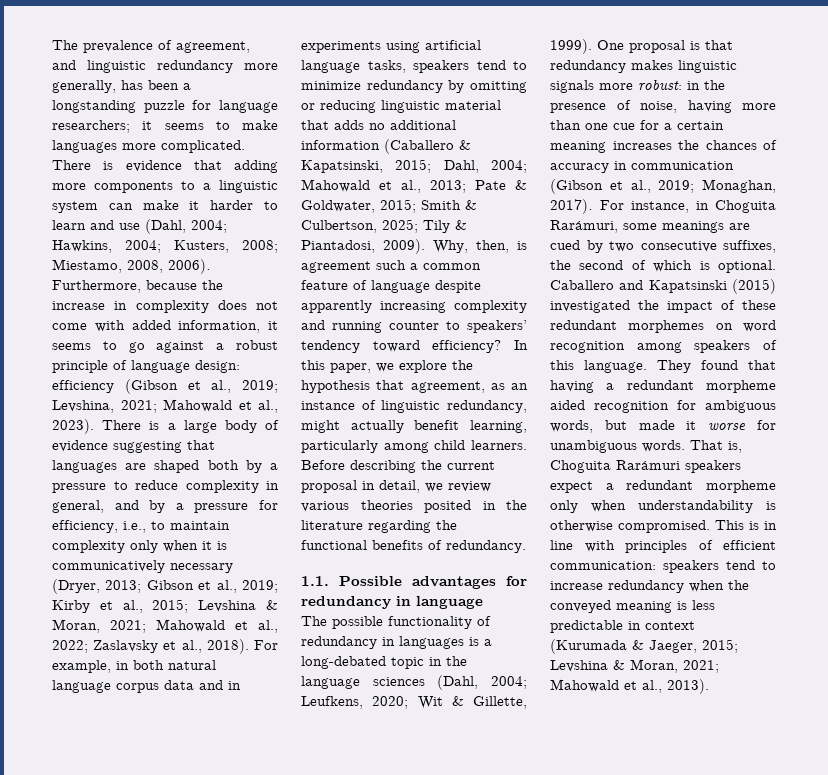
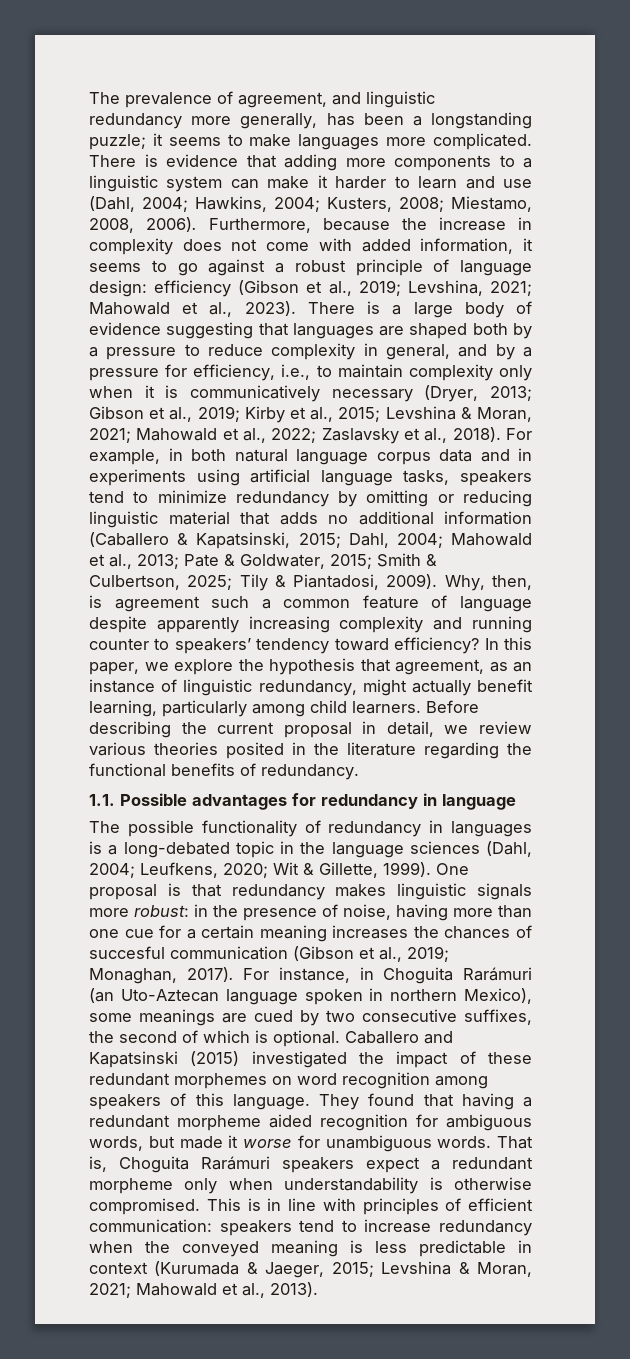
[143,100,278,113] [52,120,130,133] puzzle for language researchers; -> [89,134,146,150] puzzle;
[550,161,627,173] accuracy in -> [89,946,165,959] succesful
[550,220,618,233] Rarámuri, -> [463,967,532,981] [89,988,532,1005] Rarámuri (an Uto-Aztecan language spoken in northern Mexico),

